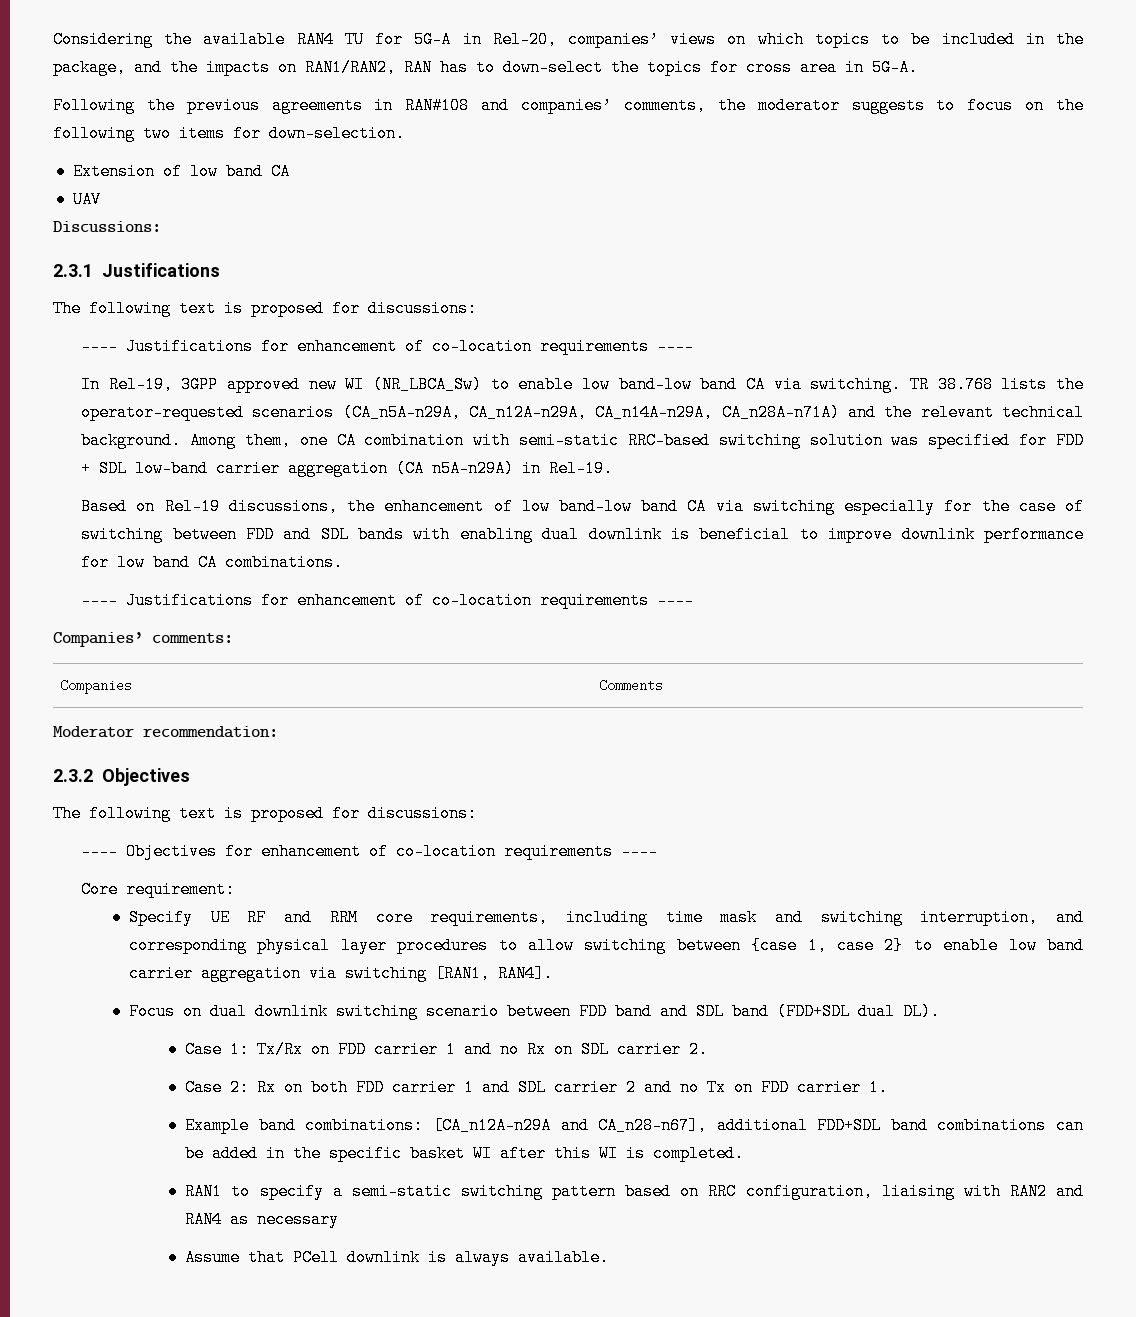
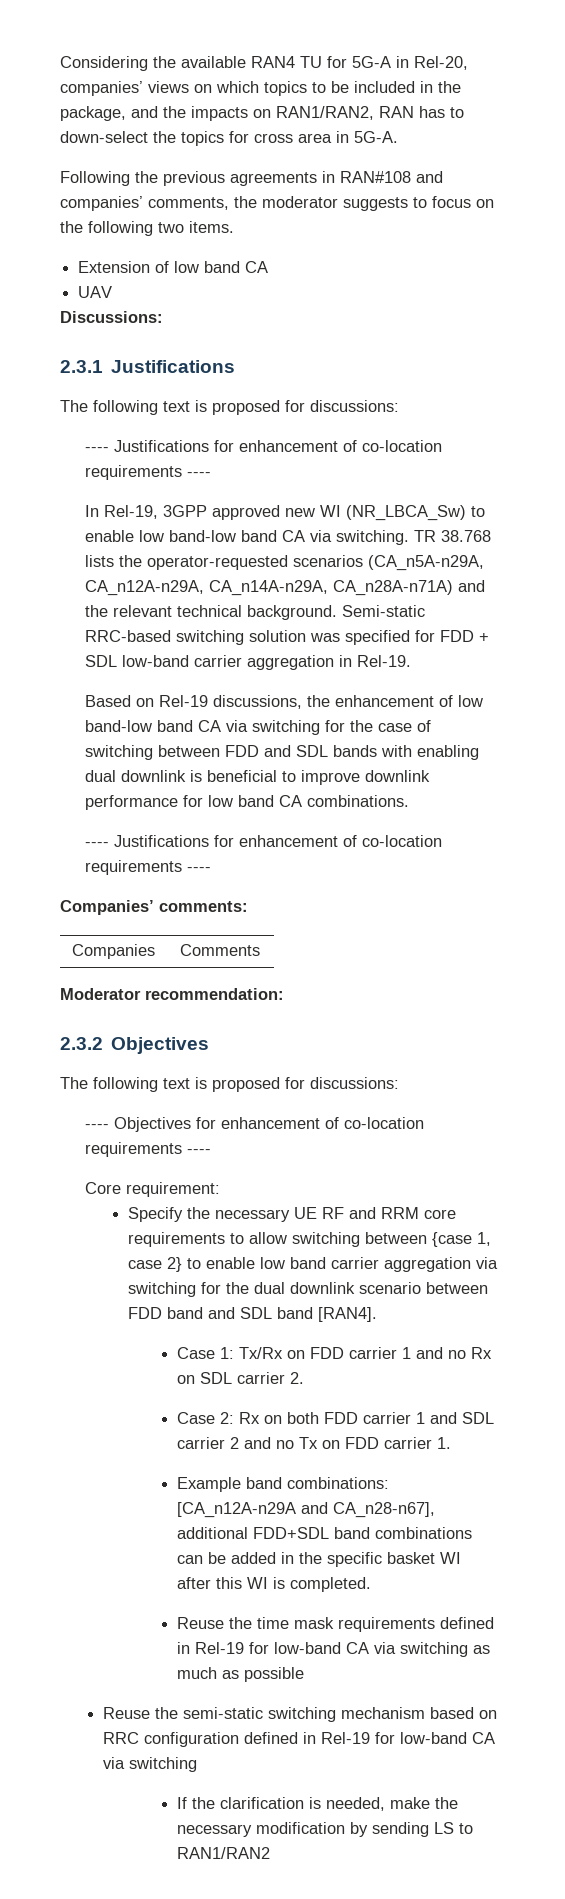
[179,125,405,142] items for down-selection. -> [189,221,234,233] items.
[189,432,620,449] Among them, one CA combination with semi-static -> [341,605,425,617] Semi-static
[396,460,515,477] (CA n5A-n29A) -> (334, 662) none
[844,498,936,515] especially -> (320, 727) none
(194, 917) none -> [186,1207,290,1222] the necessary
[430,909,1085,926] [129,937,489,954] requirements, including time mask and switching interruption, and corresponding physical layer procedures -> [127,1232,225,1247] requirements
[435,965,554,982] [129,1003,419,1020] [RAN1, RAN4]. // Focus on dual downlink switching -> [200,1282,355,1294] for the dual downlink
[777,1003,941,1020] (FDD+SDL dual DL). -> [317,1307,377,1322] [RAN4].
[185,1183,343,1200] RAN1 to specify a -> [177,1617,495,1632] [177,1642,491,1657] [177,1667,305,1682] [102,1707,178,1719] Reuse the time mask requirements defined in Rel-19 for low-band CA via switching as much as possible // Reuse the
[552,1183,617,1200] pattern -> [340,1707,425,1719] mechanism
[745,1183,1084,1200] [185,1211,340,1228] [185,1249,610,1266] configuration, liaising with RAN2 and RAN4 as necessary // Assume that PCell downlink is always available. -> [143,1732,495,1747] [102,1757,197,1772] [177,1797,459,1811] [177,1822,474,1837] [177,1847,271,1859] configuration defined in Rel-19 for low-band CA via switching // If the clarification is needed, make the necessary modification by sending LS to RAN1/RAN2

